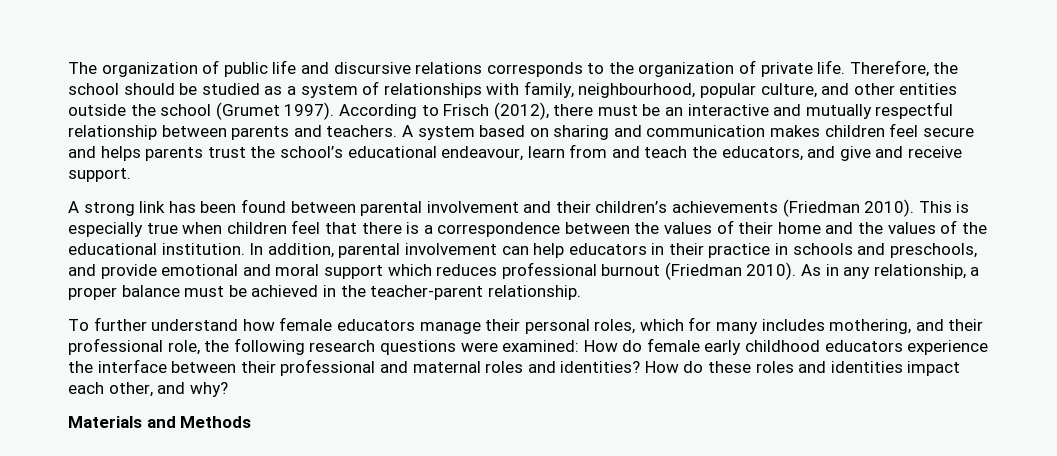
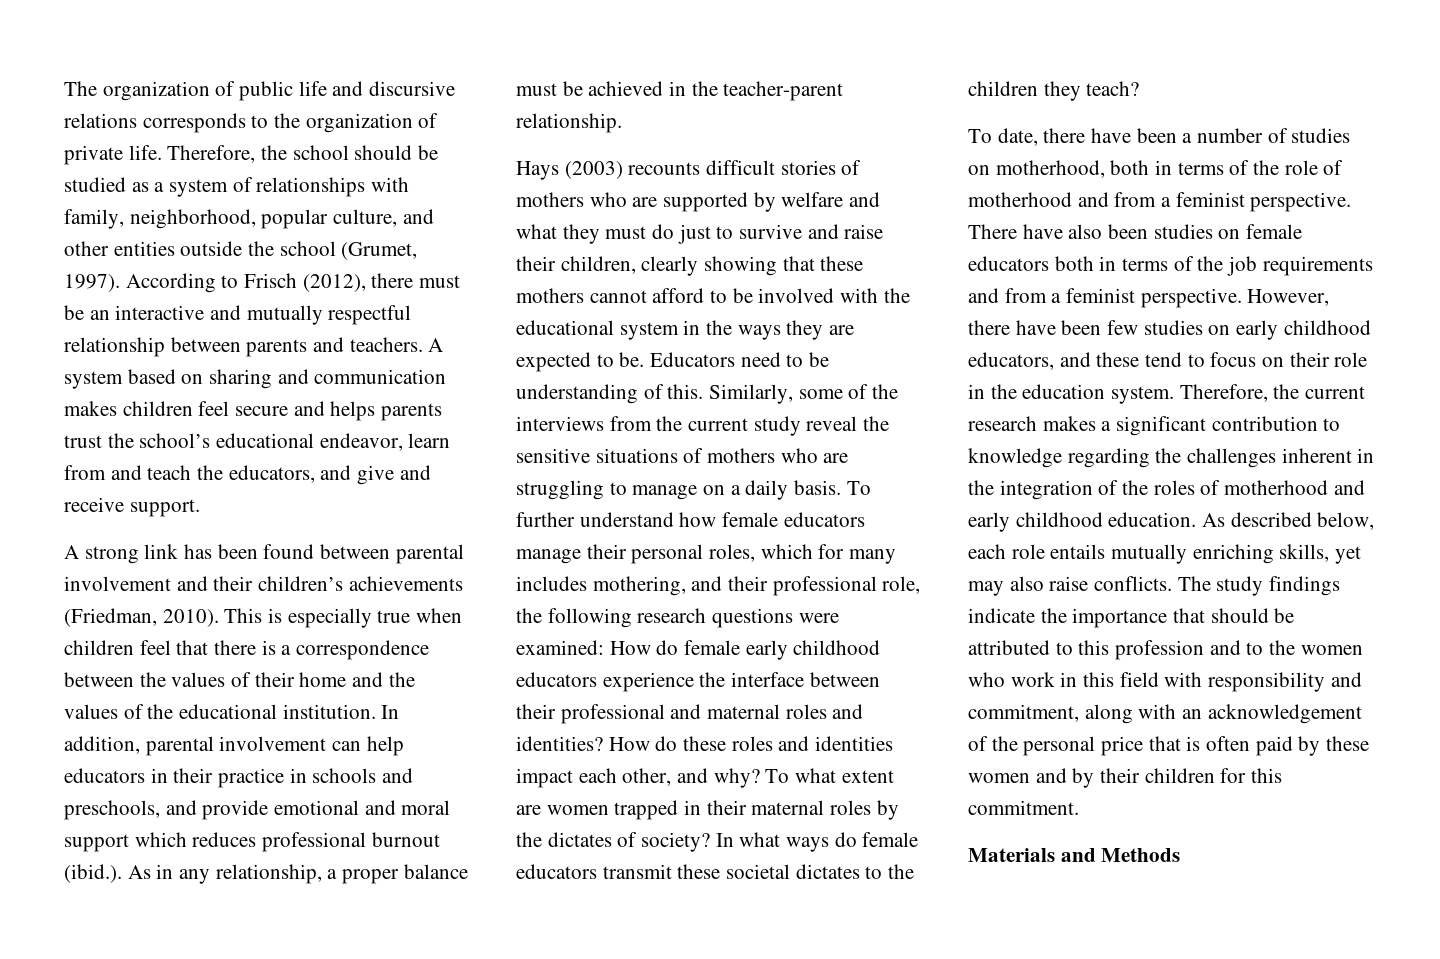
[578,83,696,98] neighbourhood, -> [129,209,256,229] neighborhood,
[215,102,280,120] (Grumet -> [341,242,418,260] (Grumet,
[441,146,524,161] endeavour, -> [319,433,403,451] endeavor,
[782,199,860,217] (Friedman -> [64,608,157,627] (Friedman,
[664,262,797,280] (Friedman 2010). -> [64,864,122,883] (ibid.).
(581, 292) none -> [516,160,862,180] [516,192,881,212] [516,224,884,244] [516,256,864,276] [516,288,910,303] [516,320,855,340] [516,352,830,372] [516,384,899,404] [516,416,890,436] [516,448,849,463] [516,480,842,500] Hays (2003) recounts difficult stories of mothers who are supported by welfare and what they must do just to survive and raise their children, clearly showing that these mothers cannot afford to be involved with the educational system in the ways they are expected to be. Educators need to be understanding of this. Similarly, some of the interviews from the current study reveal the sensitive situations of mothers who are struggling to manage on a daily basis.
(228, 389) none -> [765,768,894,783] [516,800,899,820] [516,832,919,852] [516,864,915,879] [968,81,1140,101] [968,128,1351,146] [968,160,1344,178] [968,192,1352,212] [968,224,1303,239] [968,256,1373,276] [968,288,1330,308] [968,320,1371,340] [968,352,1368,370] [968,384,1366,404] [968,416,1341,436] [968,448,1375,468] [968,480,1365,500] [968,512,1375,532] [968,544,1362,564] [968,576,1341,596] [968,608,1295,628] [968,640,1363,660] [968,672,1362,692] [968,704,1362,724] [968,736,1370,756] [968,768,1283,788] [968,800,1079,815] To what extent are women trapped in their maternal roles by the dictates of society? In what ways do female educators transmit these societal dictates to the children they teach? // To date, there have been a number of studies on motherhood, both in terms of the role of motherhood and from a feminist perspective. There have also been studies on female educators both in terms of the job requirements and from a feminist perspective. However, there have been few studies on early childhood educators, and these tend to focus on their role in the education system. Therefore, the current research makes a significant contribution to knowledge regarding the challenges inherent in the integration of the roles of motherhood and early childhood education. As described below, each role entails mutually enriching skills, yet may also raise conflicts. The study findings indicate the importance that should be attributed to this profession and to the women who work in this field with responsibility and commitment, along with an acknowledgement of the personal price that is often paid by these women and by their children for this commitment.

